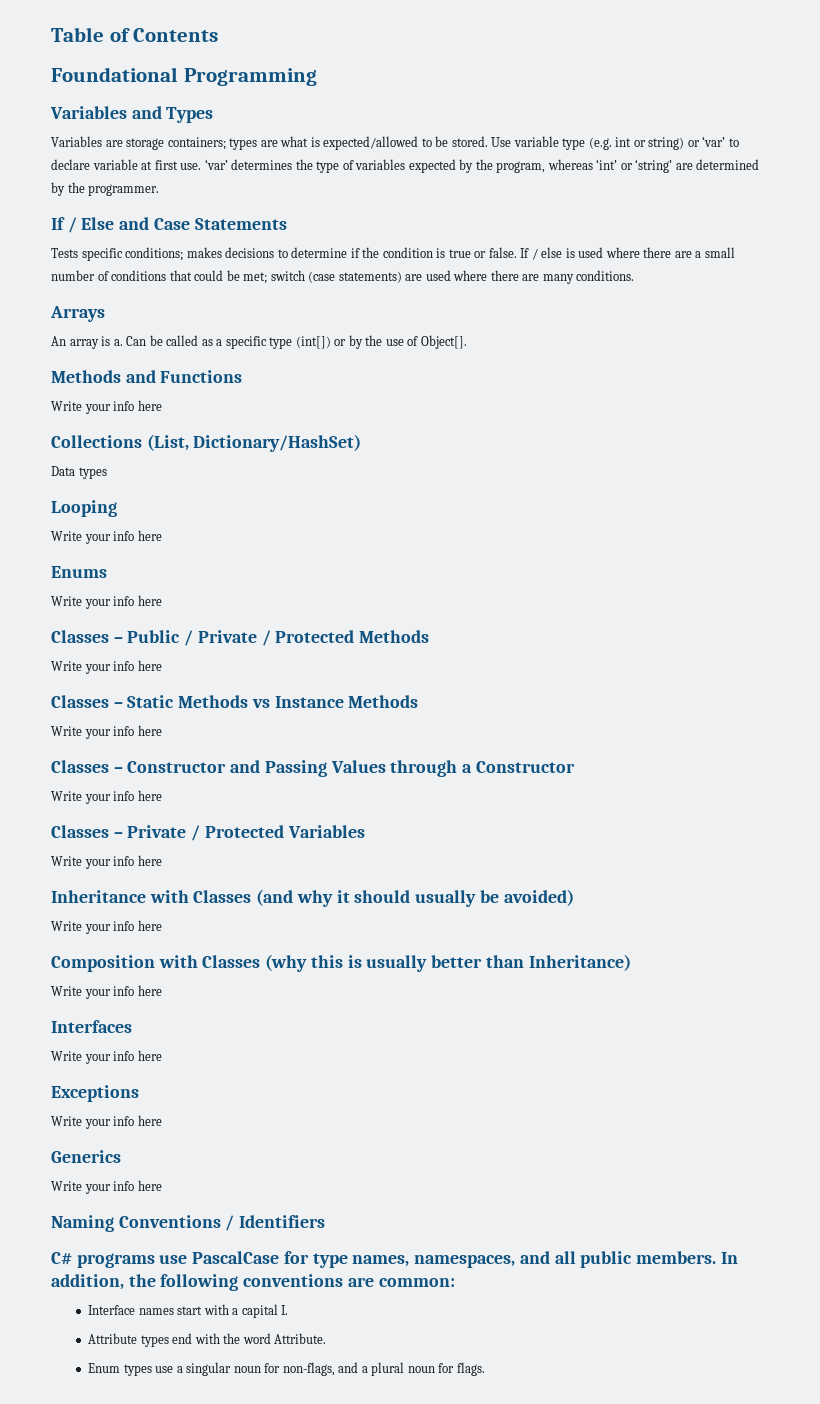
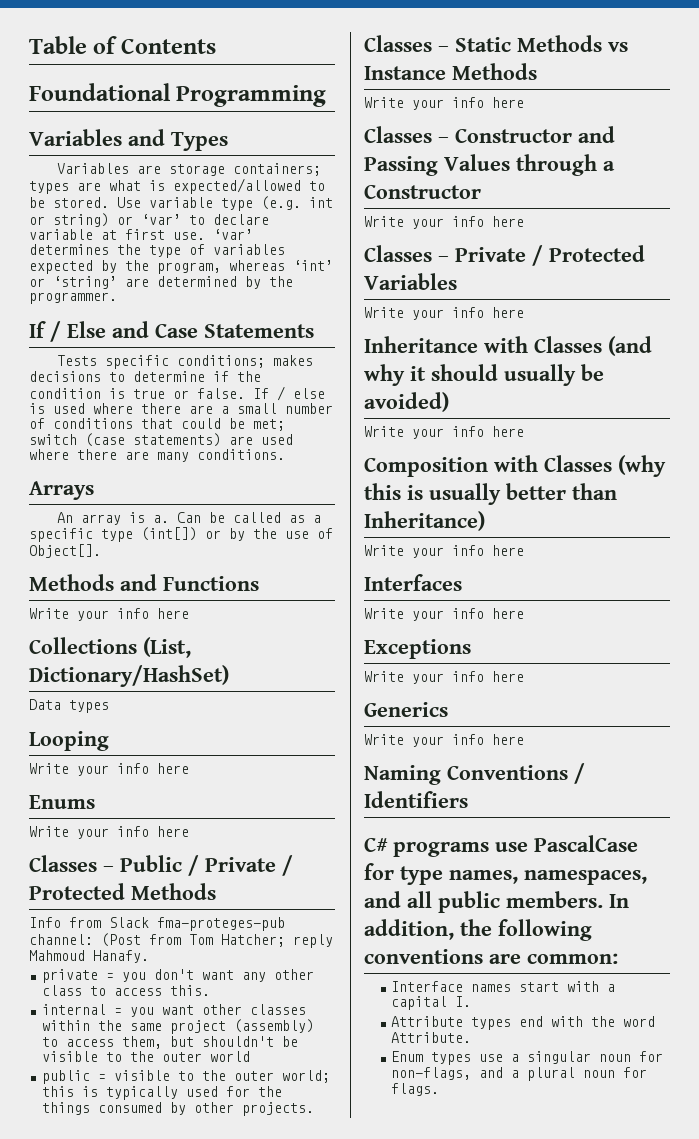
[51,660,162,674] Write your info here -> [29,917,285,931] [29,933,333,948] [29,950,149,963] [41,969,314,983] [41,985,210,996] [41,1004,306,1017] [41,1019,314,1034] [41,1036,298,1049] [41,1051,250,1062] [41,1070,330,1084] [41,1086,282,1100] [41,1102,314,1116] Info from Slack fma-proteges-pub channel: (Post from Tom Hatcher; reply Mahmoud Hanafy. // private = you don't want any other class to access this. // internal = you want other classes within the same project (assembly) to access them, but shouldn't be visible to the outer world // public = visible to the outer world; this is typically used for the things consumed by other projects.

